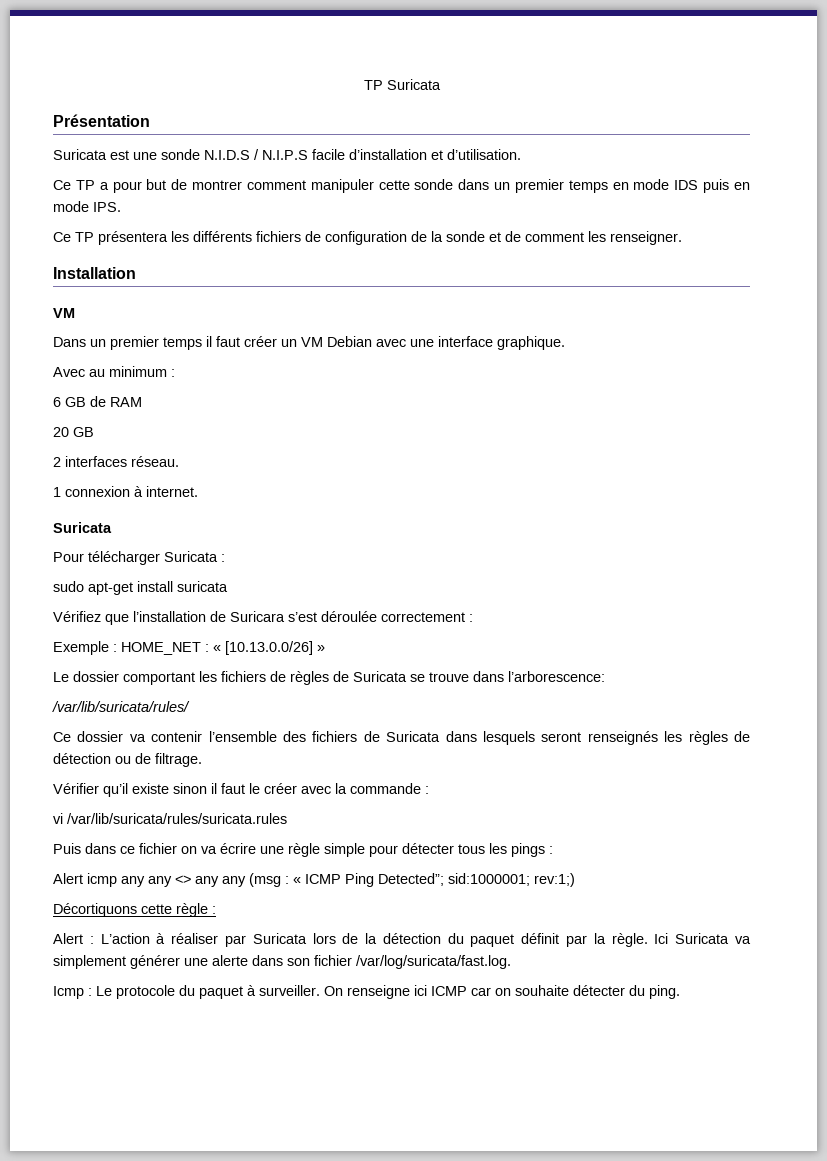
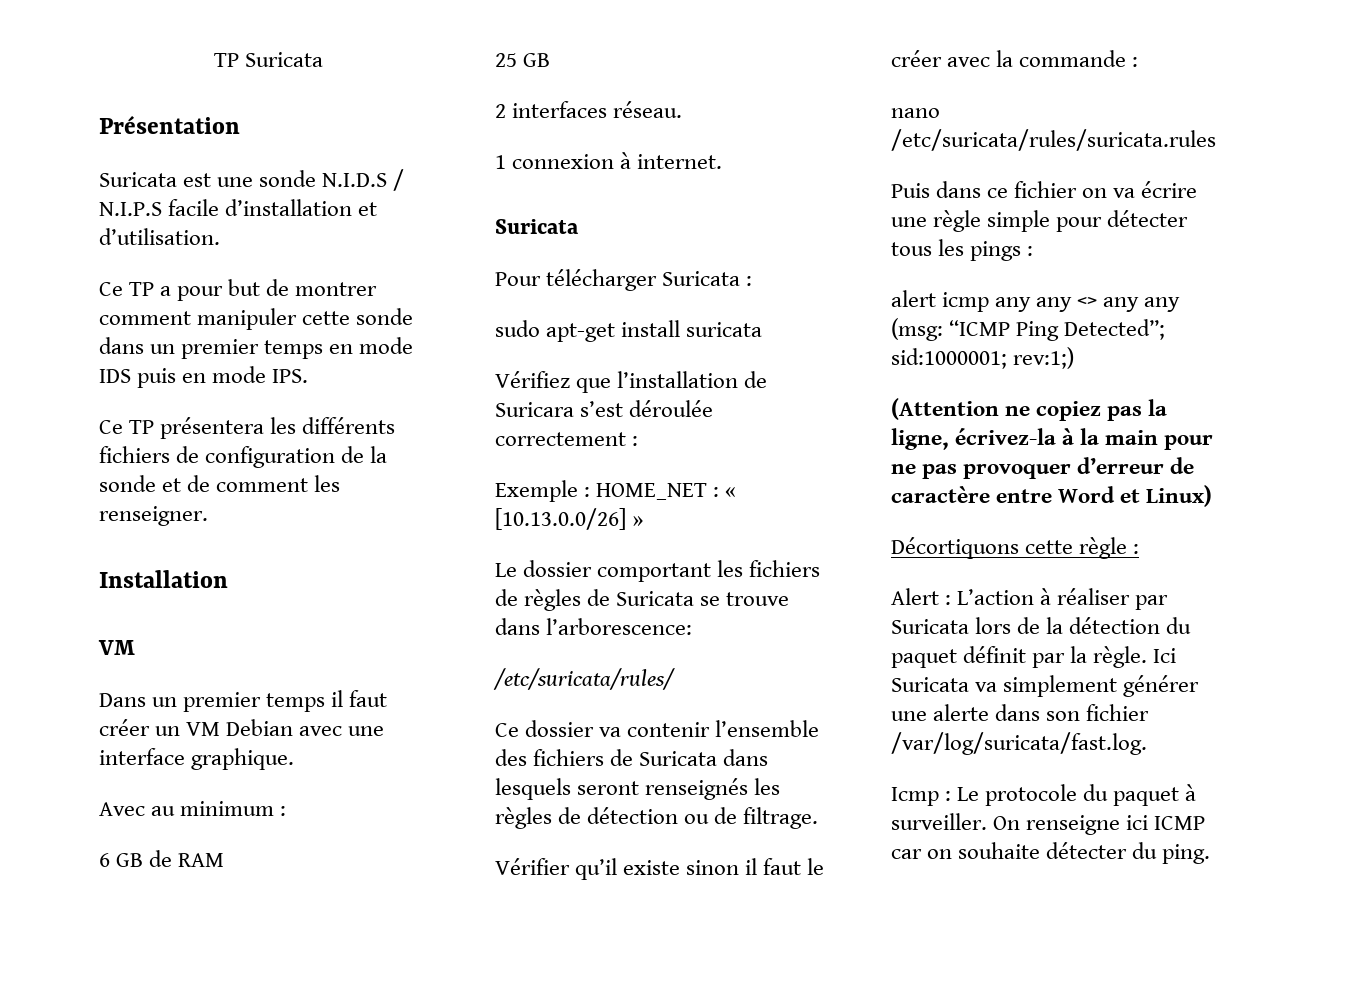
[53,427,69,437] 20 -> [495,53,517,67] 25
[52,701,190,712] /var/lib/suricata/rules/ -> [493,668,675,690] /etc/suricata/rules/
[53,813,287,824] vi /var/lib/suricata/rules/suricata.rules -> [891,108,940,118] [891,129,1216,151] nano /etc/suricata/rules/suricata.rules
[53,873,83,884] Alert -> [891,290,936,307] alert
[249,873,341,887] (msg : « ICMP -> [891,318,1011,341] (msg: “ICMP
(575, 880) none -> [891,398,1168,421] [891,428,1214,450] [891,457,1195,479] [891,485,1213,507] // (Attention ne copiez pas la ligne, écrivez-la à la main pour ne pas provoquer d’erreur de caractère entre Word et Linux)

